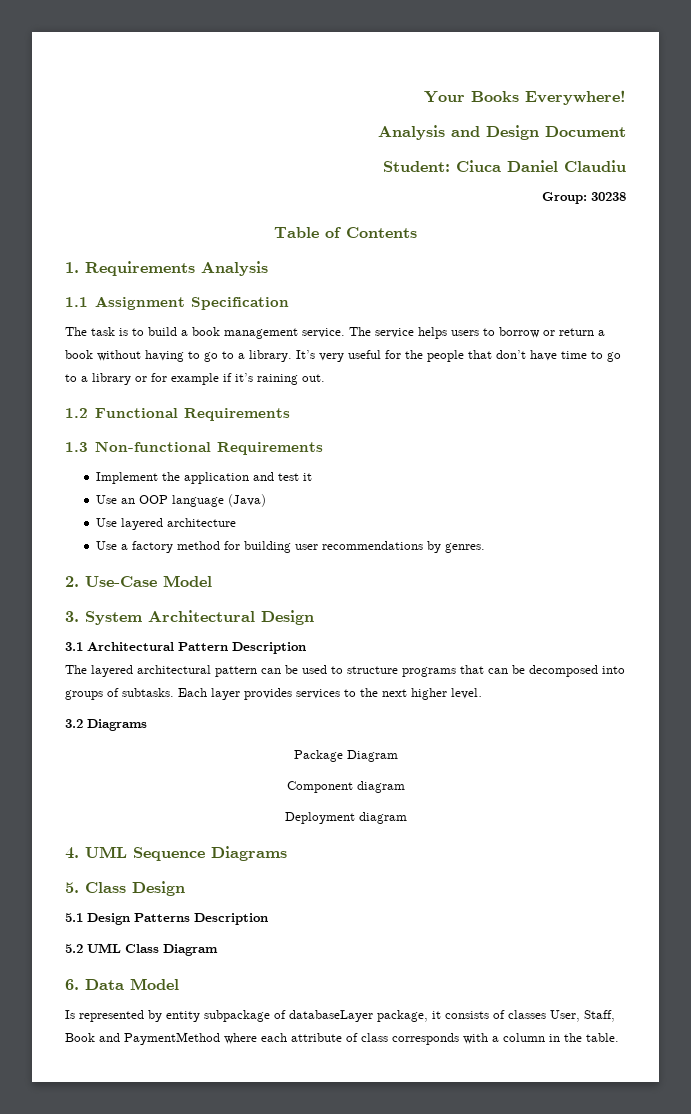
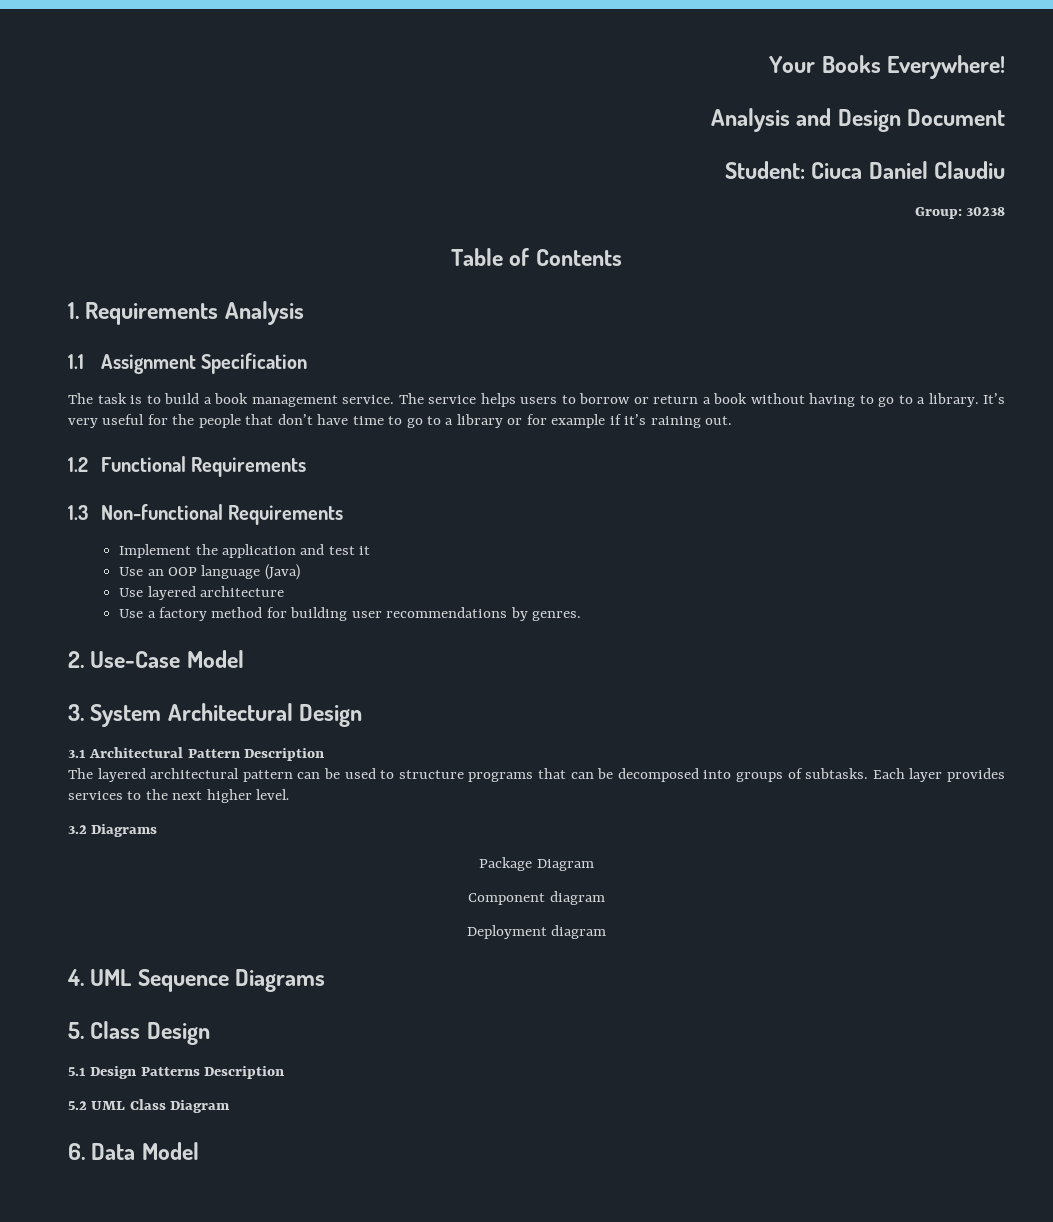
[65,1010,615,1022] [65,1032,619,1045] // Is represented by entity subpackage of databaseLayer package, it consists of classes User, Staff, Book and PaymentMethod where each attribute of class corresponds with a column in the table. -> (199, 1151) none

